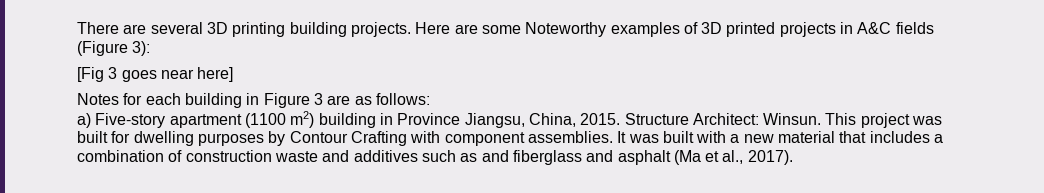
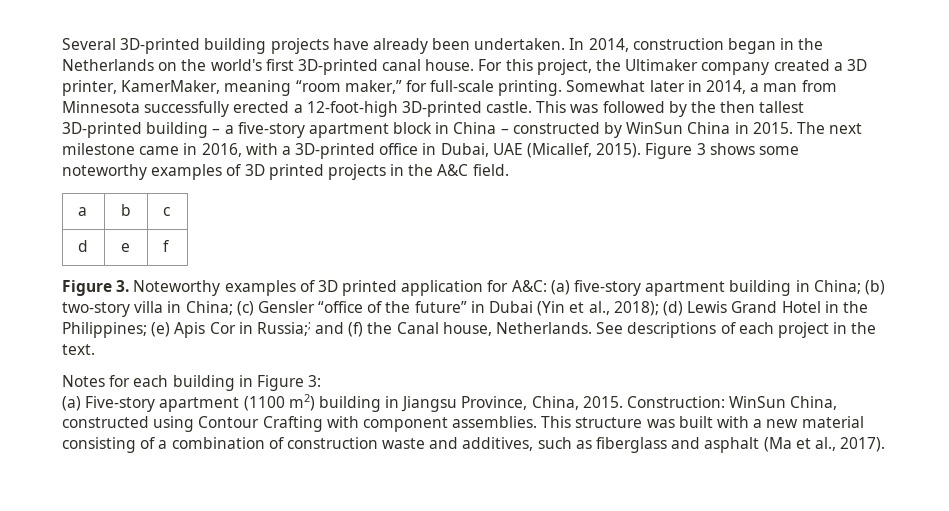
[77,22,607,37] There are several 3D printing building projects. Here are some Noteworthy -> [62,38,824,54] [62,59,867,75] [62,80,837,96] [62,101,805,117] [62,122,863,138] [62,143,799,159] [62,164,147,180] Several 3D-printed building projects have already been undertaken. In 2014, construction began in the Netherlands on the world's first 3D-printed canal house. For this project, the Ultimaker company created a 3D printer, KamerMaker, meaning “room maker,” for full-scale printing. Somewhat later in 2014, a man from Minnesota successfully erected a 12-foot-high 3D-printed castle. This was followed by the then tallest 3D-printed building – a five-story apartment block in China – constructed by WinSun China in 2015. The next milestone came in 2016, with a 3D-printed office in Dubai, UAE (Micallef, 2015). Figure 3 shows some noteworthy
[857,22,934,34] [77,41,151,56] [77,67,234,82] A&C fields (Figure 3): // [Fig 3 goes near here] -> [408,164,509,176] [78,207,88,216] [120,204,131,216] [162,207,170,216] [78,240,89,252] [120,243,130,252] [162,240,169,252] [62,280,885,296] [62,301,868,317] [62,322,877,338] [62,344,95,355] the A&C field. // a | b | c // d | e | f // Figure 3. Noteworthy examples of 3D printed application for A&C: (a) five-story apartment building in China; (b) two-story villa in China; (c) Gensler “office of the future” in Dubai (Yin et al., 2018); (d) Lewis Grand Hotel in the Philippines; (e) Apis Cor in Russia;; and (f) the Canal house, Netherlands. See descriptions of each project in the text.
[313,93,430,105] [77,113,91,128] 3 are as follows: // a) -> [308,375,322,387] [62,396,81,411] 3: // (a)
[397,113,943,128] [77,131,286,146] Province Jiangsu, China, 2015. Structure Architect: Winsun. This project was built for dwelling purposes by -> [401,396,838,412] [62,416,195,432] Jiangsu Province, China, 2015. Construction: WinSun China, constructed using
[617,131,627,143] It -> [541,416,643,428] This structure
[839,131,930,143] that includes -> [62,437,156,453] consisting of
[353,150,418,162] additives -> [462,437,534,451] additives,
[481,150,509,162] and -> (592, 444) none

